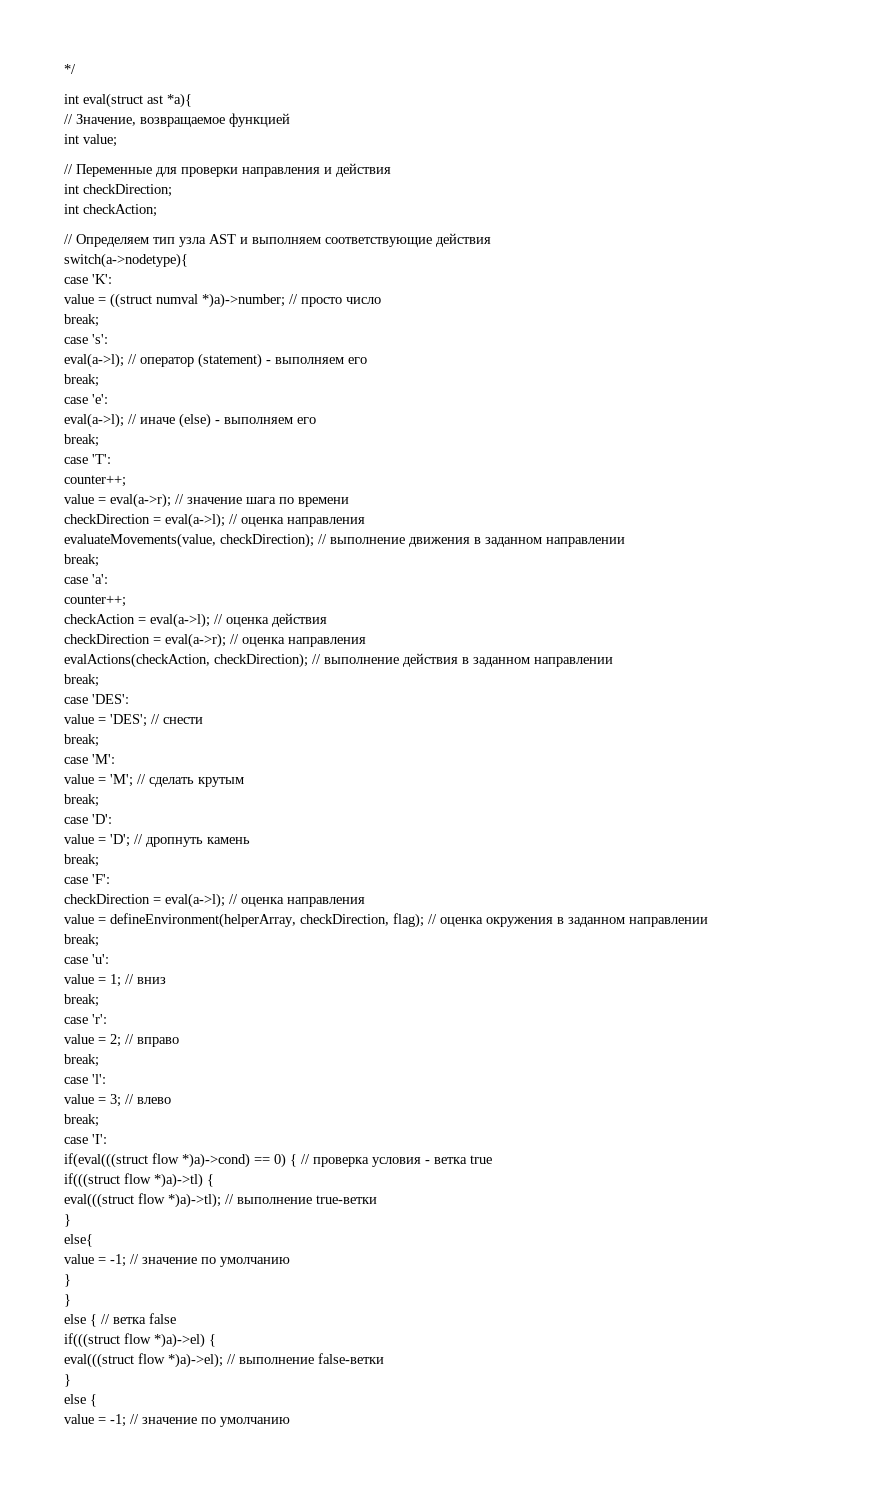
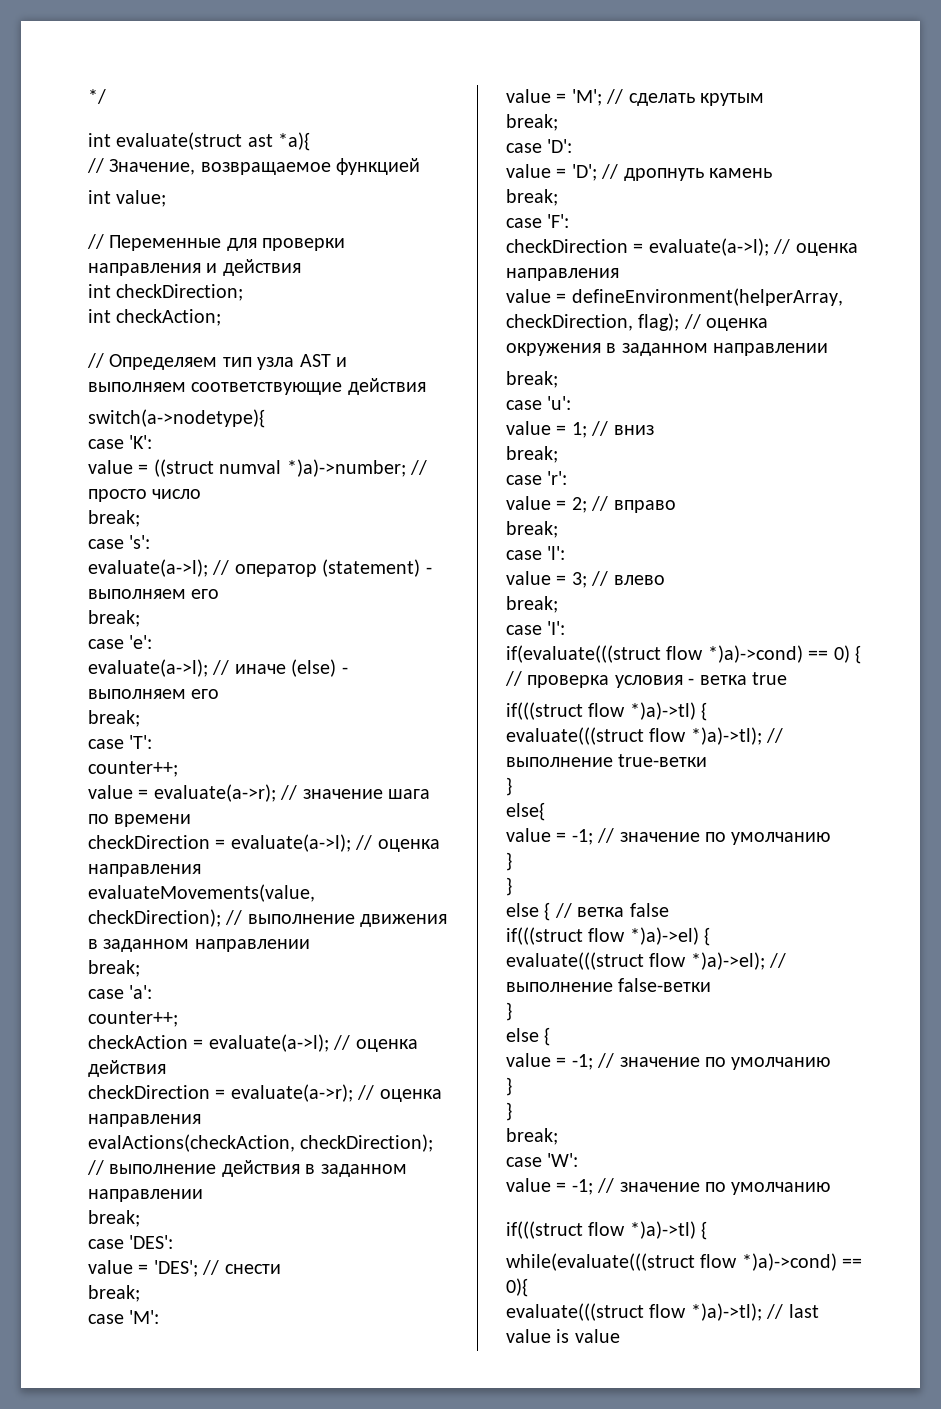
[83,93,143,108] eval(struct -> [116,132,243,150] evaluate(struct
[64,353,124,368] eval(a->l); -> [88,559,208,577] evaluate(a->l);
[64,413,124,428] eval(a->l); -> [88,659,208,677] evaluate(a->l);
[110,493,171,508] eval(a->r); -> [153,784,276,802] evaluate(a->r);
[165,513,225,528] eval(a->l); -> [230,834,351,852] evaluate(a->l);
[150,613,210,628] eval(a->l); -> [208,1034,329,1052] evaluate(a->l);
[165,633,226,648] eval(a->r); -> [230,1084,353,1102] evaluate(a->r);
[165,893,225,908] eval(a->l); -> [648,238,769,256] evaluate(a->l);
[64,1153,148,1168] if(eval(((struct -> [506,645,661,663] if(evaluate(((struct
[64,1193,134,1208] eval(((struct -> [506,727,644,745] evaluate(((struct
[64,1353,134,1368] eval(((struct -> [506,952,644,970] evaluate(((struct
(290, 1422) none -> [506,1077,512,1096] [506,1102,512,1121] [506,1128,558,1145] [506,1153,579,1167] [506,1178,831,1195] [506,1221,708,1240] [506,1253,863,1271] [506,1278,528,1297] [506,1303,819,1321] [506,1329,620,1343] // } // } // break; // case 'W': // value = -1; // значение по умолчанию // if(((struct flow *)a)->tl) { // while(evaluate(((struct flow *)a)->cond) == 0){ // evaluate(((struct flow *)a)->tl); // last value is value

